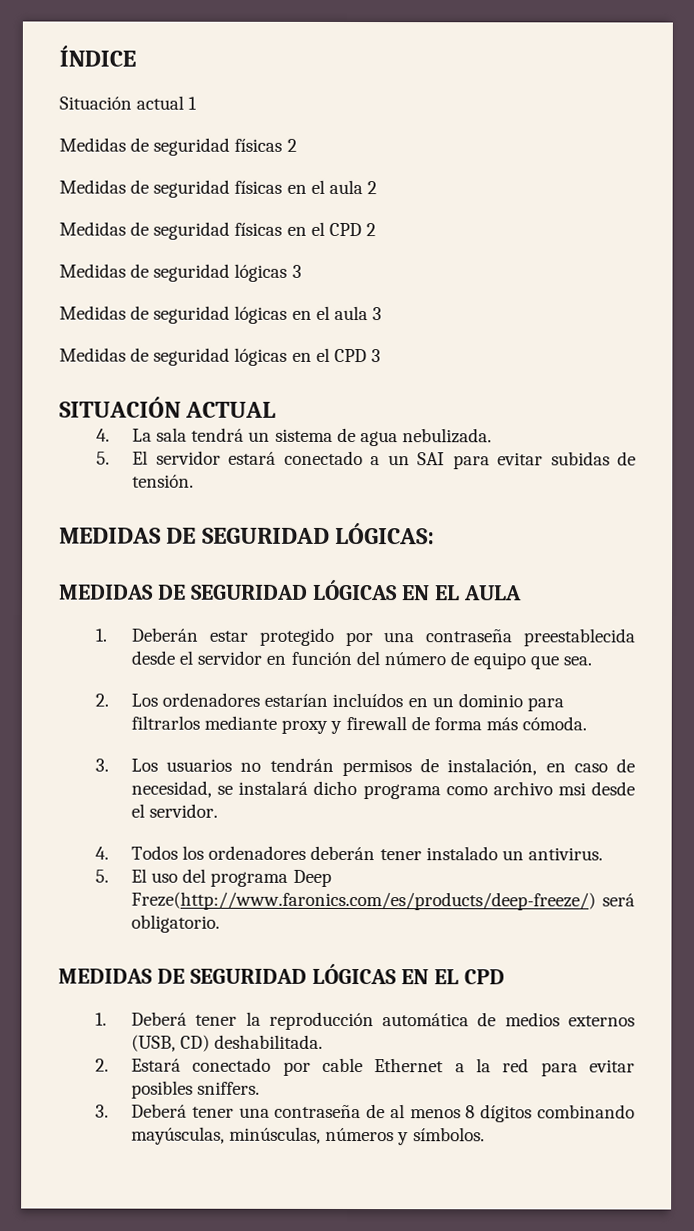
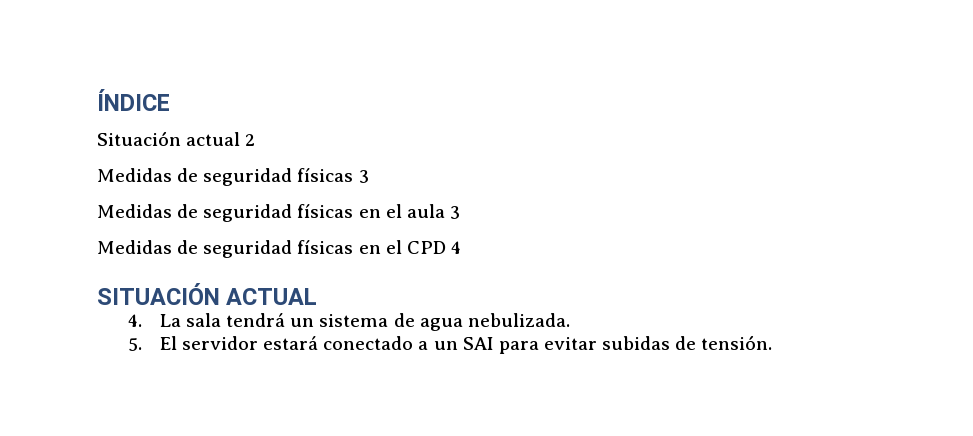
[188,96,198,110] [59,137,297,156] 1 // Medidas de seguridad físicas 2 -> [245,134,256,146] [97,168,369,186] 2 // Medidas de seguridad físicas 3
[366,181,377,195] 2 -> [449,206,460,219] 3
[365,223,376,237] [59,263,302,282] [59,305,382,324] [59,347,381,366] 2 // Medidas de seguridad lógicas 3 // Medidas de seguridad lógicas en el aula 3 // Medidas de seguridad lógicas en el CPD 3 -> [450,241,461,254] 4
[59,522,436,545] [59,579,522,601] [94,627,636,647] [130,650,593,670] [94,692,564,712] [130,715,588,734] [94,757,635,777] [130,780,635,800] [130,803,219,818] [94,845,603,861] [94,868,332,887] [130,891,635,911] [130,914,220,933] [58,963,505,985] [94,1011,636,1031] [130,1034,324,1052] [94,1057,636,1077] [130,1080,261,1099] [94,1103,635,1123] [130,1126,485,1146] // MEDIDAS DE SEGURIDAD LÓGICAS: // MEDIDAS DE SEGURIDAD LÓGICAS EN EL AULA // 1. Deberán estar protegido por una contraseña preestablecida desde el servidor en función del número de equipo que sea. // 2. Los ordenadores estarían incluídos en un dominio para filtrarlos mediante proxy y firewall de forma más cómoda. // 3. Los usuarios no tendrán permisos de instalación, en caso de necesidad, se instalará dicho programa como archivo msi desde el servidor. // 4. Todos los ordenadores deberán tener instalado un antivirus. // 5. El uso del programa Deep Freze(http://www.faronics.com/es/products/deep-freeze/) será obligatorio. // MEDIDAS DE SEGURIDAD LÓGICAS EN EL CPD // 1. Deberá tener la reproducción automática de medios externos (USB, CD) deshabilitada. // 2. Estará conectado por cable Ethernet a la red para evitar posibles sniffers. // 3. Deberá tener una contraseña de al menos 8 dígitos combinando mayúsculas, minúsculas, números y símbolos. -> (773, 342) none

